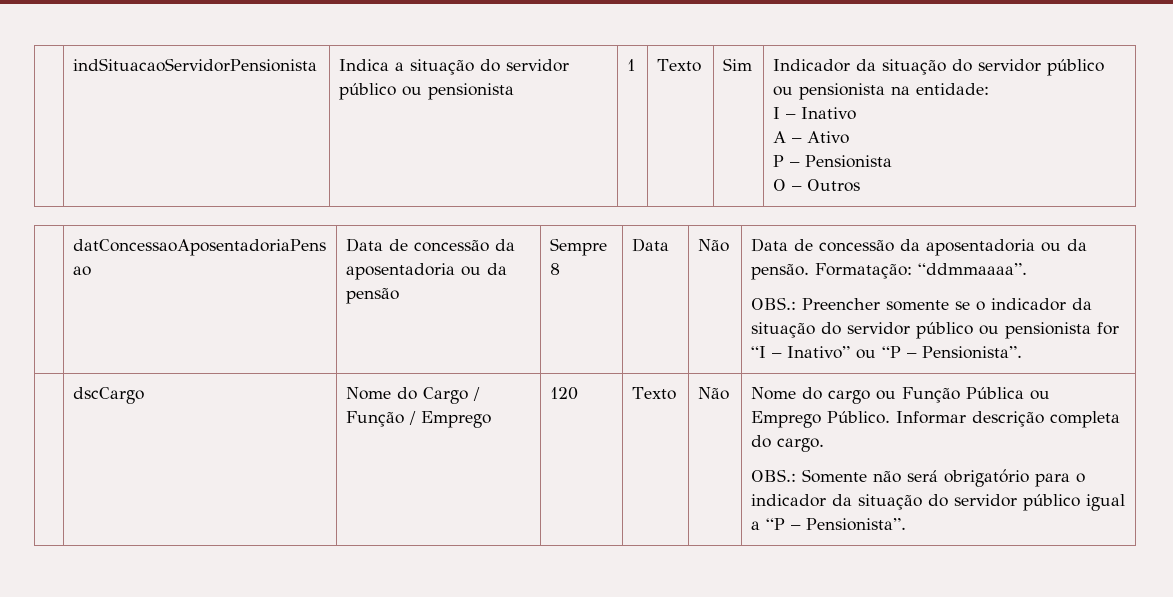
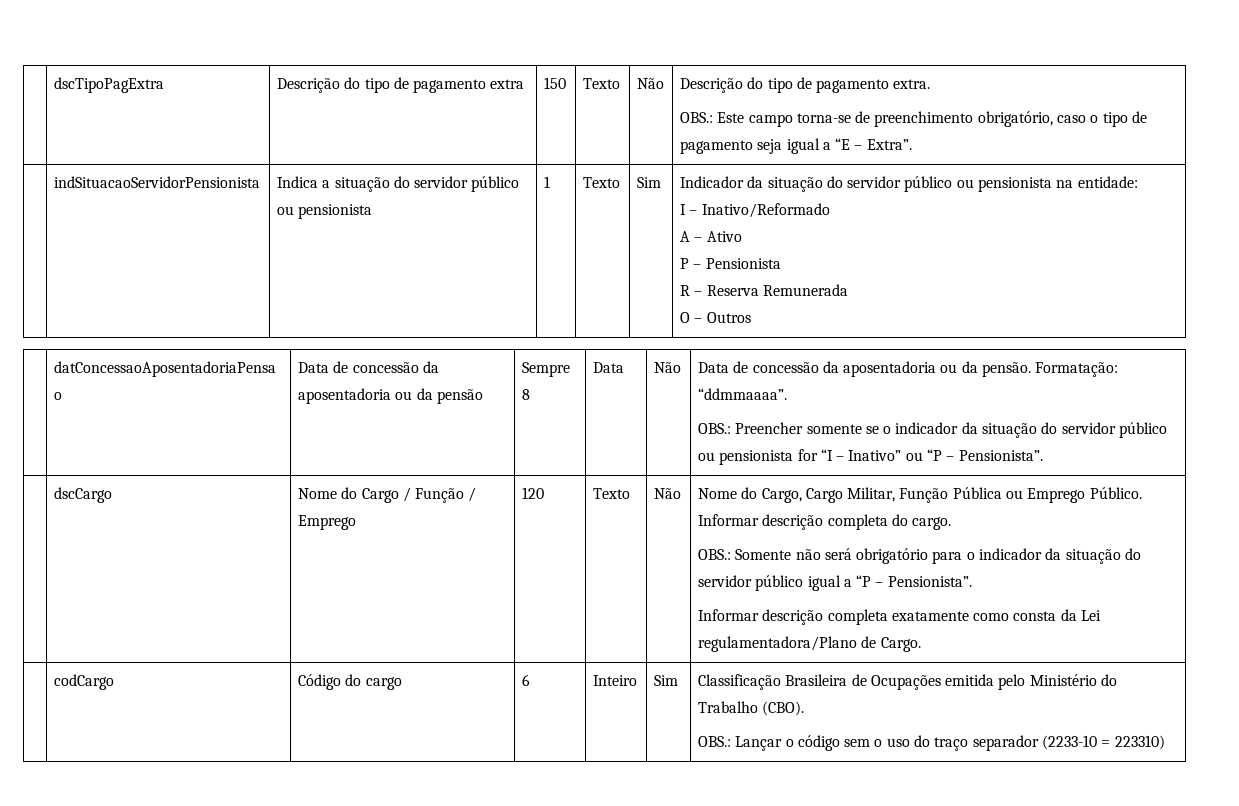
(73, 65) none -> [53,77,164,93] [276,77,525,93] [543,77,566,89] [582,78,620,89] [636,78,664,89] [679,77,931,93] [679,111,1148,127] [679,138,912,154] | dscTipoPagExtra | Descrição do tipo de pagamento extra | 150 | Texto | Não | Descrição do tipo de pagamento extra. // OBS.: Este campo torna-se de preenchimento obrigatório, caso o tipo de pagamento seja igual a “E – Extra”. //
[801,107,857,120] Inativo -> [701,203,830,218] Inativo/Reformado
(893, 161) none -> [679,284,848,296] // R – Reserva Remunerada
[828,390,897,404] cargo ou -> [761,487,896,503] Cargo, Cargo Militar,
(907, 524) none -> [697,609,1102,625] [697,636,921,652] [53,674,114,690] [297,674,402,690] [521,674,530,686] [592,675,637,686] [653,675,678,686] [697,674,1118,690] [697,701,805,716] [697,735,1165,751] // Informar descrição completa exatamente como consta da Lei regulamentadora/Plano de Cargo. // | codCargo | Código do cargo | 6 | Inteiro | Sim | Classificação Brasileira de Ocupações emitida pelo Ministério do Trabalho (CBO). // OBS.: Lançar o código sem o uso do traço separador (2233-10 = 223310)

